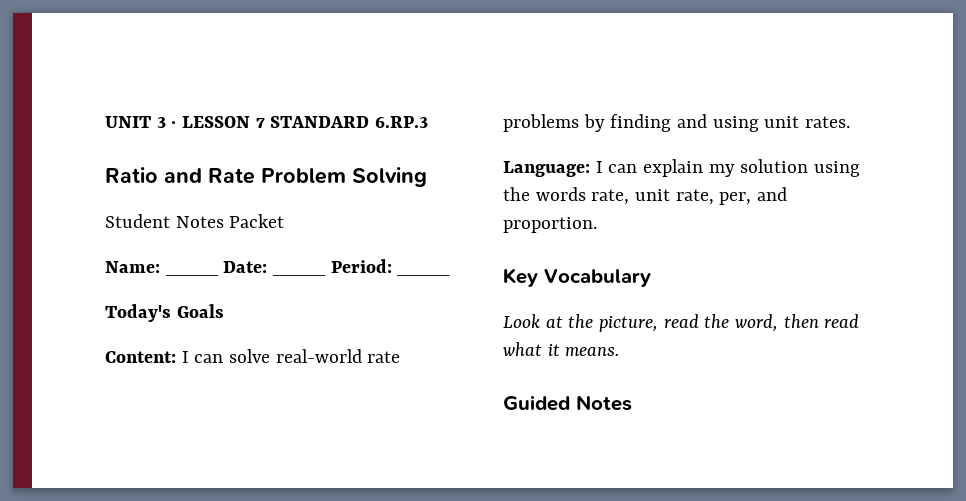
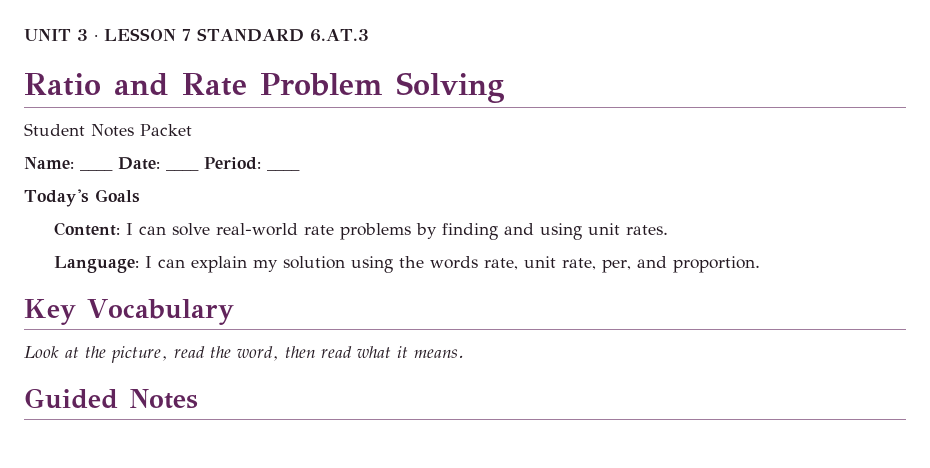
[375,116,429,128] 6.RP.3 -> [309,29,369,42] 6.AT.3

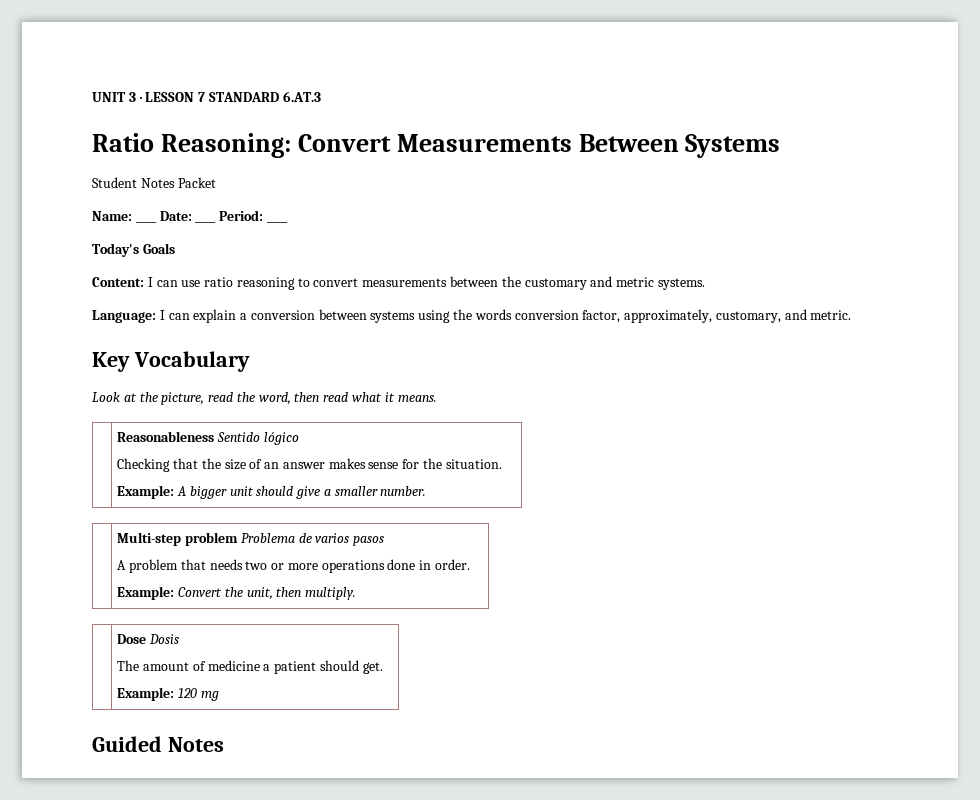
[114,72,504,103] and Rate Problem Solving -> [160,133,781,158] Reasoning: Convert Measurements Between Systems
[172,223,669,240] [54,256,761,273] solve real-world rate problems by finding and using unit rates. // Language: I can explain my solution using the words rate, unit rate, per, and proportion. -> [181,276,705,290] [92,309,852,323] use ratio reasoning to convert measurements between the customary and metric systems. // Language: I can explain a conversion between systems using the words conversion factor, approximately, customary, and metric.
(464, 353) none -> [117,431,299,445] [117,458,502,472] [117,485,427,499] [117,532,385,546] [117,559,470,573] [117,586,357,600] [117,634,179,644] [117,660,383,674] [117,687,219,701] // | Reasonableness Sentido lógico // Checking that the size of an answer makes sense for the situation. // Example: A bigger unit should give a smaller number. // | Multi-step problem Problema de varios pasos // A problem that needs two or more operations done in order. // Example: Convert the unit, then multiply. // | Dose Dosis // The amount of medicine a patient should get. // Example: 120 mg

